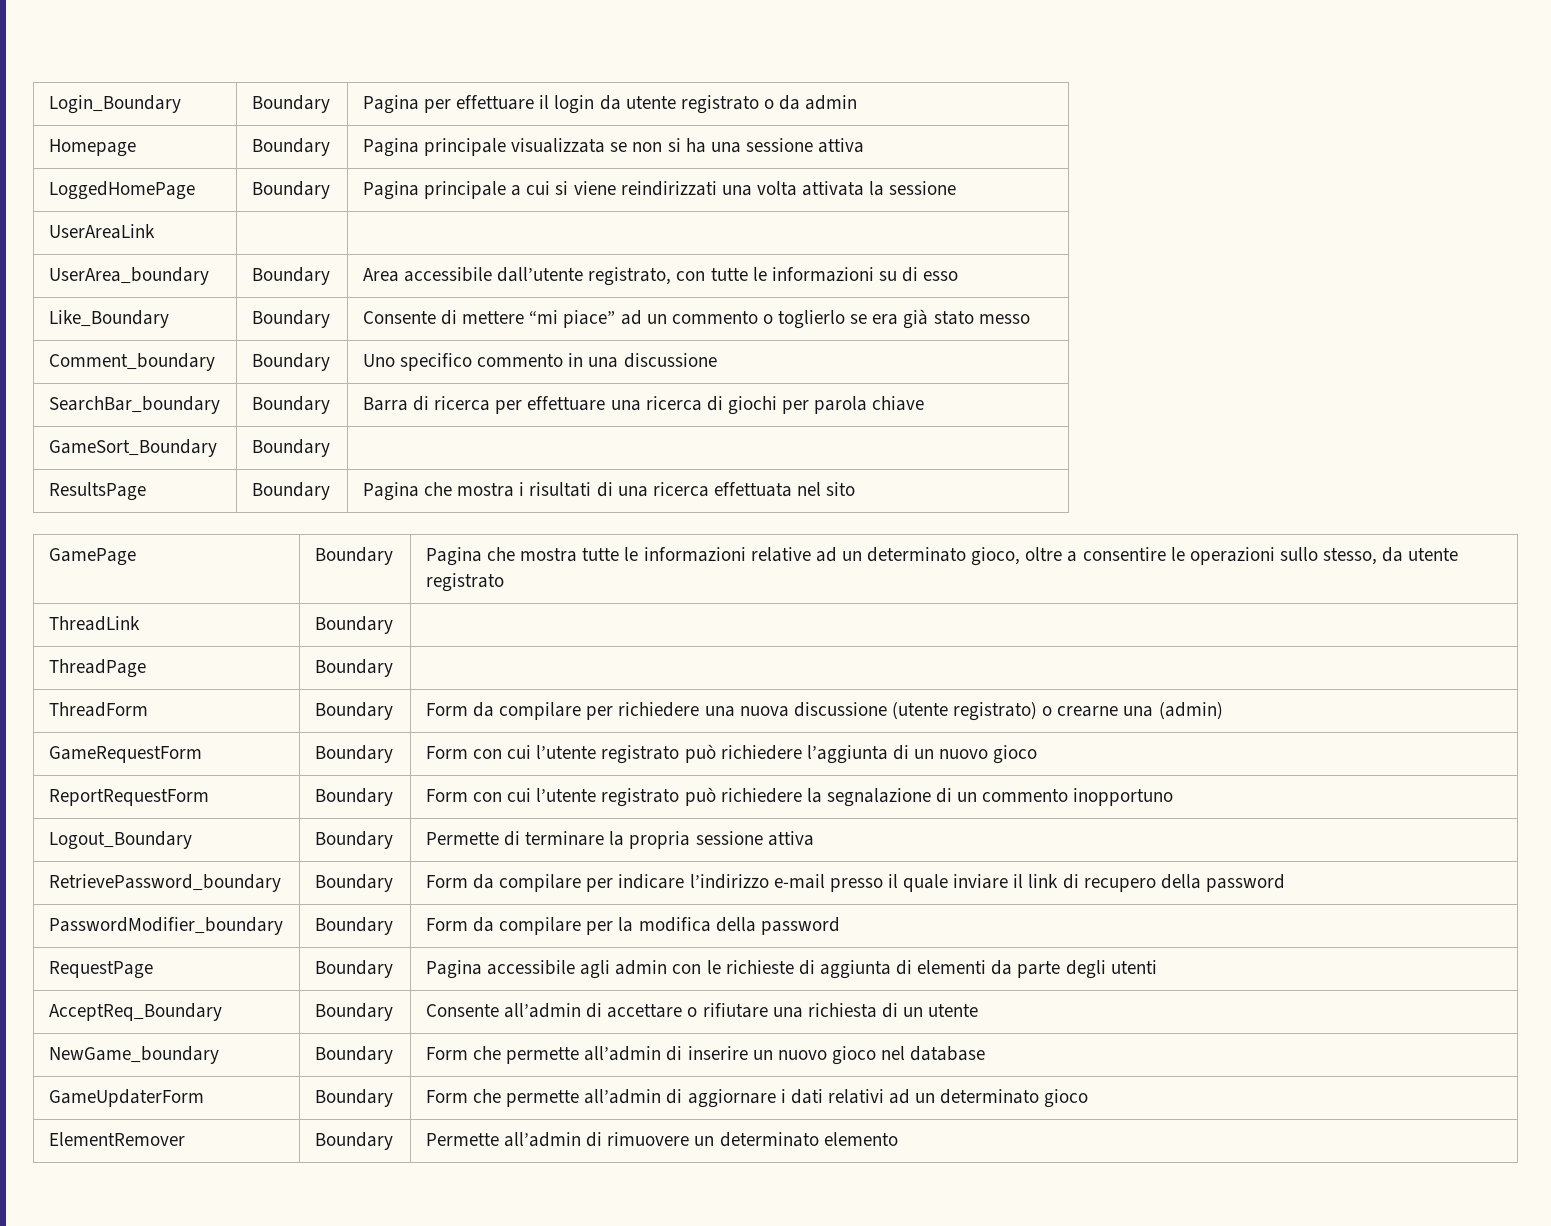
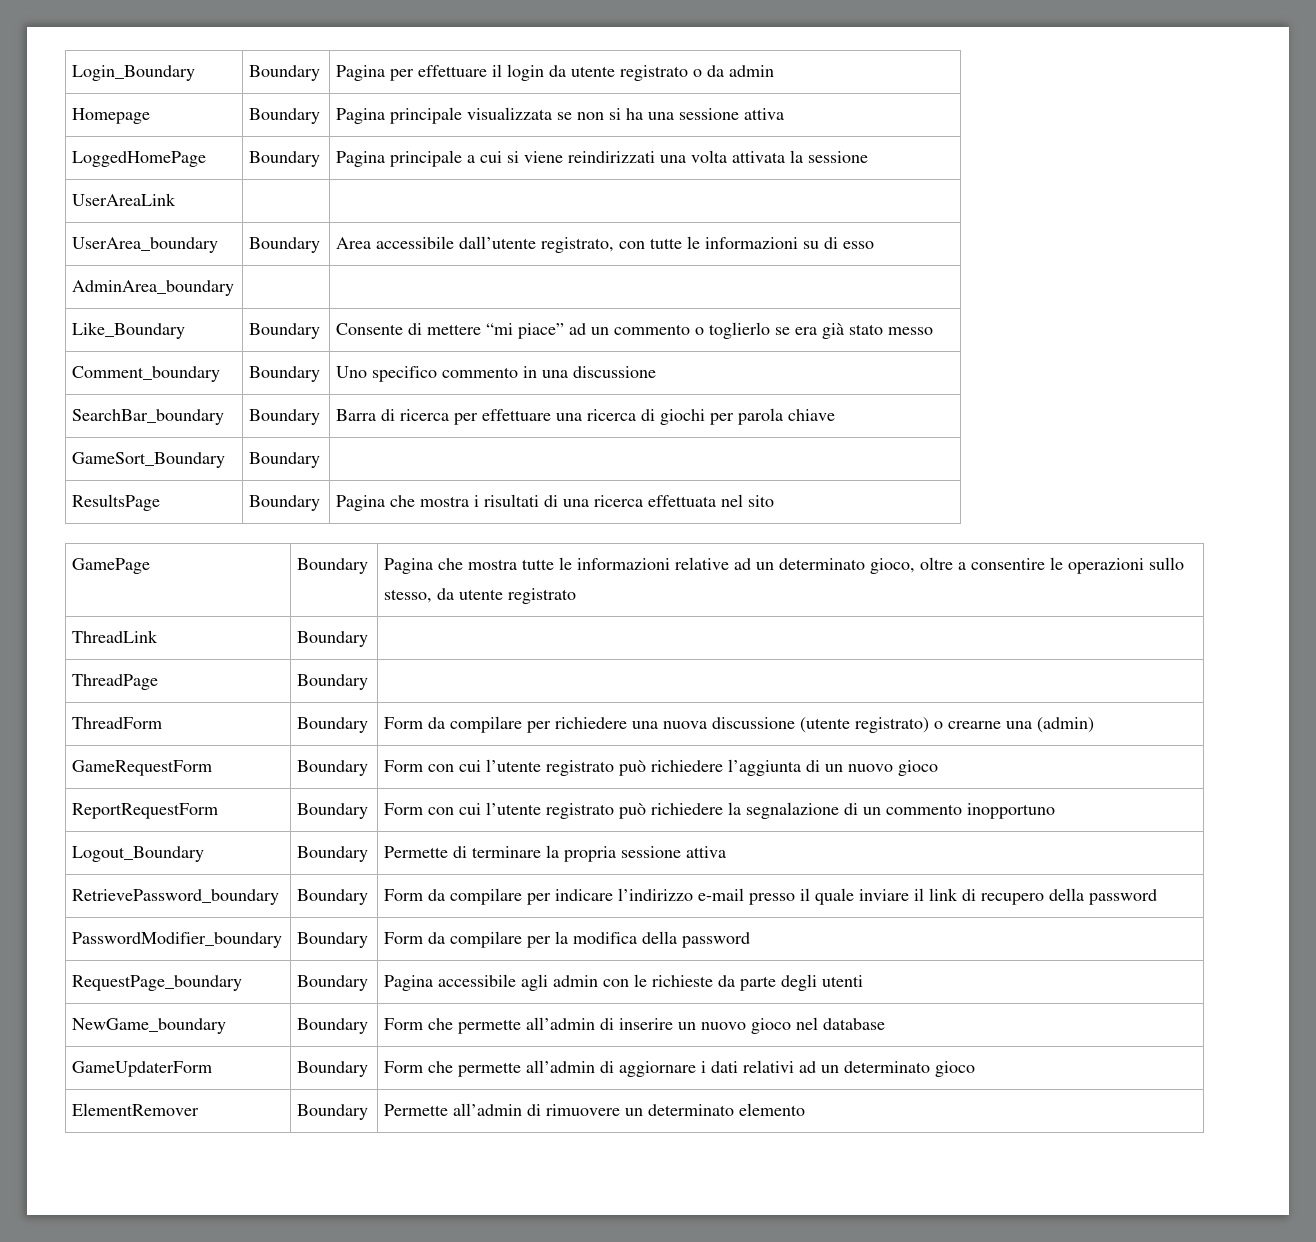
(959, 276) none -> [72,280,235,296] // AdminArea_boundary | |
[48,961,153,979] RequestPage -> [72,975,243,991] RequestPage_boundary
[798,960,987,979] di aggiunta di elementi -> (714, 981) none
[48,1003,222,1021] [314,1003,393,1021] [425,1003,979,1018] // AcceptReq_Boundary | Boundary | Consente all’admin di accettare o rifiutare una richiesta di un utente -> (864, 981) none

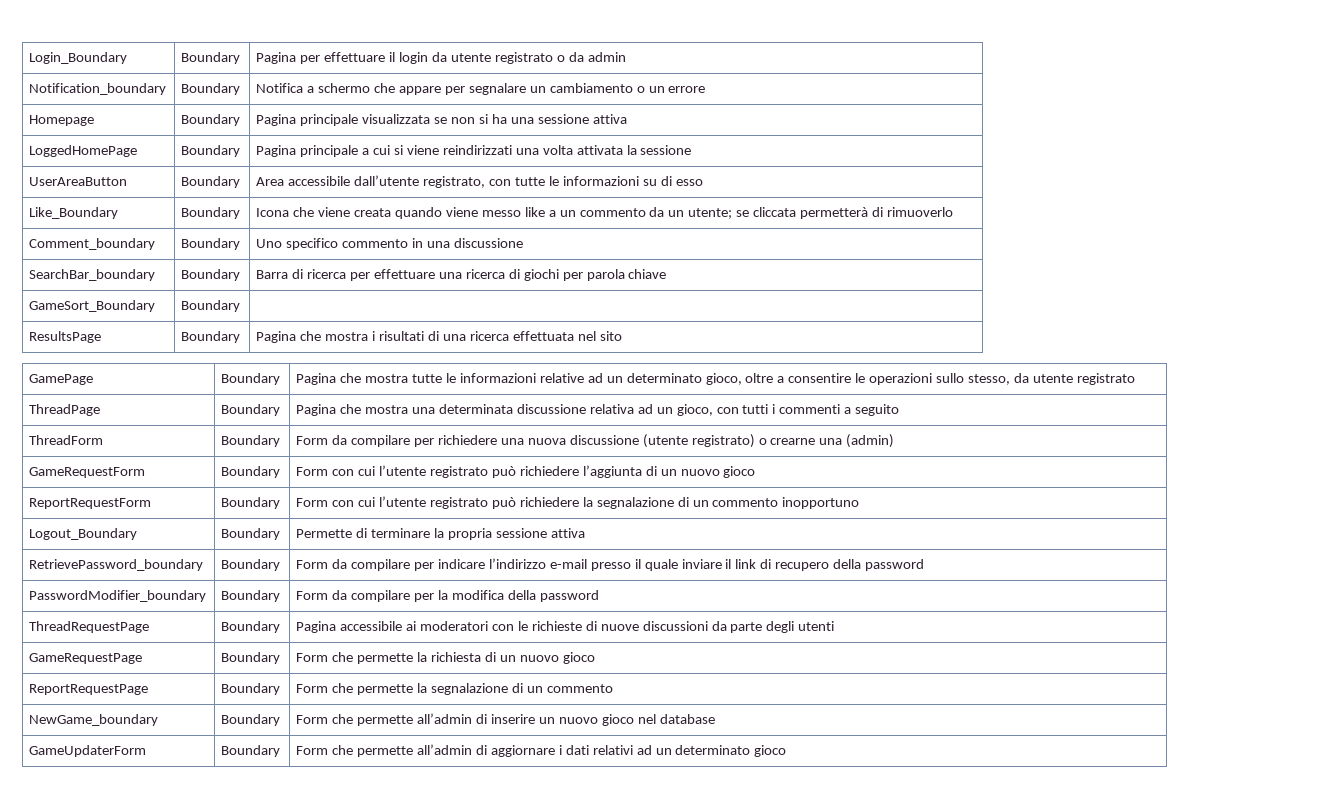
(775, 71) none -> [29,83,167,95] [181,83,241,95] [256,83,706,95] // Notification_boundary | Boundary | Notifica a schermo che appare per segnalare un cambiamento o un errore
[72,193,177,206] [72,237,219,253] UserAreaLink | | // UserArea_boundary -> [29,177,128,186] UserAreaButton
[72,280,235,296] // AdminArea_boundary | | -> (703, 182) none
[336,322,934,339] Consente di mettere “mi piace” ad un commento o toglierlo se era già stato messo -> [256,207,953,219] Icona che viene creata quando viene messo like a un commento da un utente; se cliccata permetterà di rimuoverlo
[72,630,159,643] [297,631,369,647] // ThreadLink | Boundary | -> (1135, 379) none
(369, 682) none -> [296,404,900,416] Pagina che mostra una determinata discussione relativa ad un gioco, con tutti i commenti a seguito
[72,975,243,991] RequestPage_boundary -> [29,621,150,633] ThreadRequestPage
[521,974,599,991] agli admin -> [406,621,489,631] ai moderatori
(714, 981) none -> [585,621,708,631] di nuove discussioni
(864, 981) none -> [29,653,143,664] [221,652,281,664] [296,652,595,664] [29,684,149,695] [221,683,281,695] [296,683,613,695] // GameRequestPage | Boundary | Form che permette la richiesta di un nuovo gioco // ReportRequestPage | Boundary | Form che permette la segnalazione di un commento
[72,1103,200,1116] [297,1104,369,1120] [384,1103,806,1116] // ElementRemover | Boundary | Permette all’admin di rimuovere un determinato elemento -> (787, 751) none

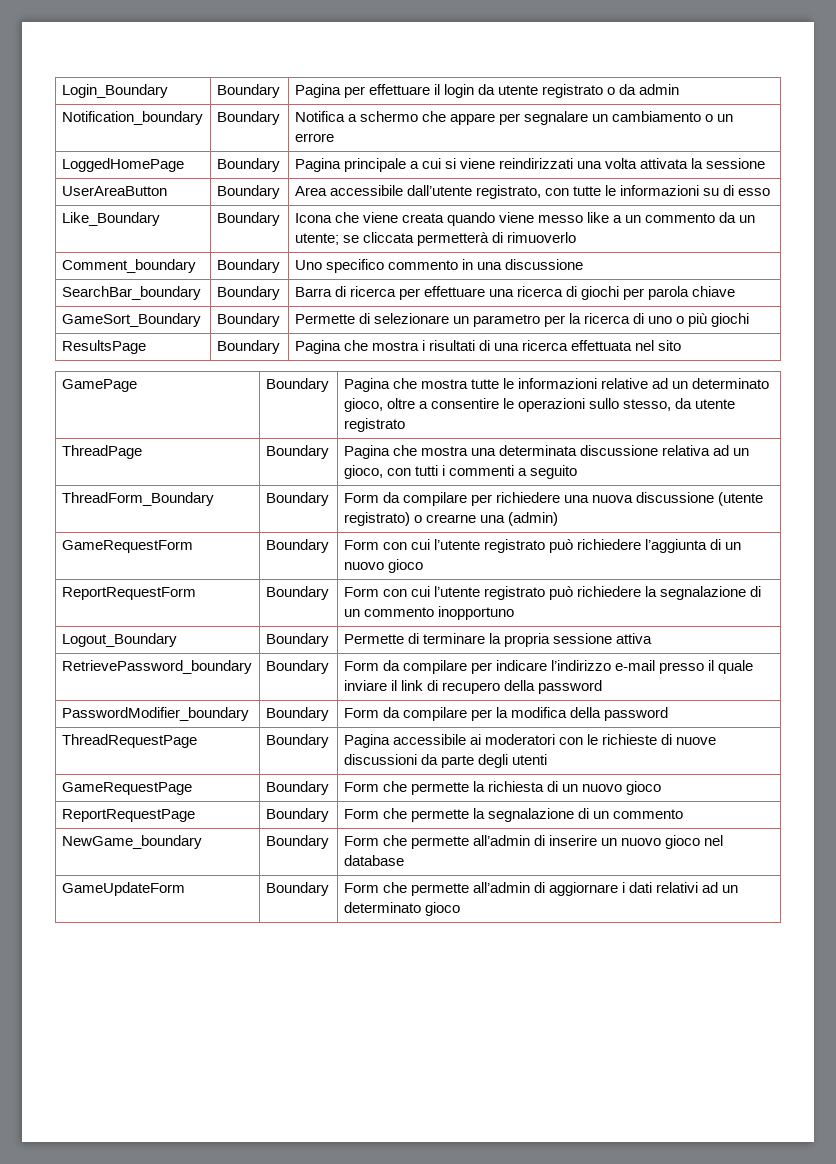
[29,115,95,126] [181,114,241,126] [256,114,627,126] // Homepage | Boundary | Pagina principale visualizzata se non si ha una sessione attiva -> (334, 137) none
(241, 306) none -> [294,313,750,327] Permette di selezionare un parametro per la ricerca di uno o più giochi
[29,435,104,445] ThreadForm -> [61,492,214,506] ThreadForm_Boundary
[29,745,147,757] GameUpdaterForm -> [61,882,185,896] GameUpdateForm

